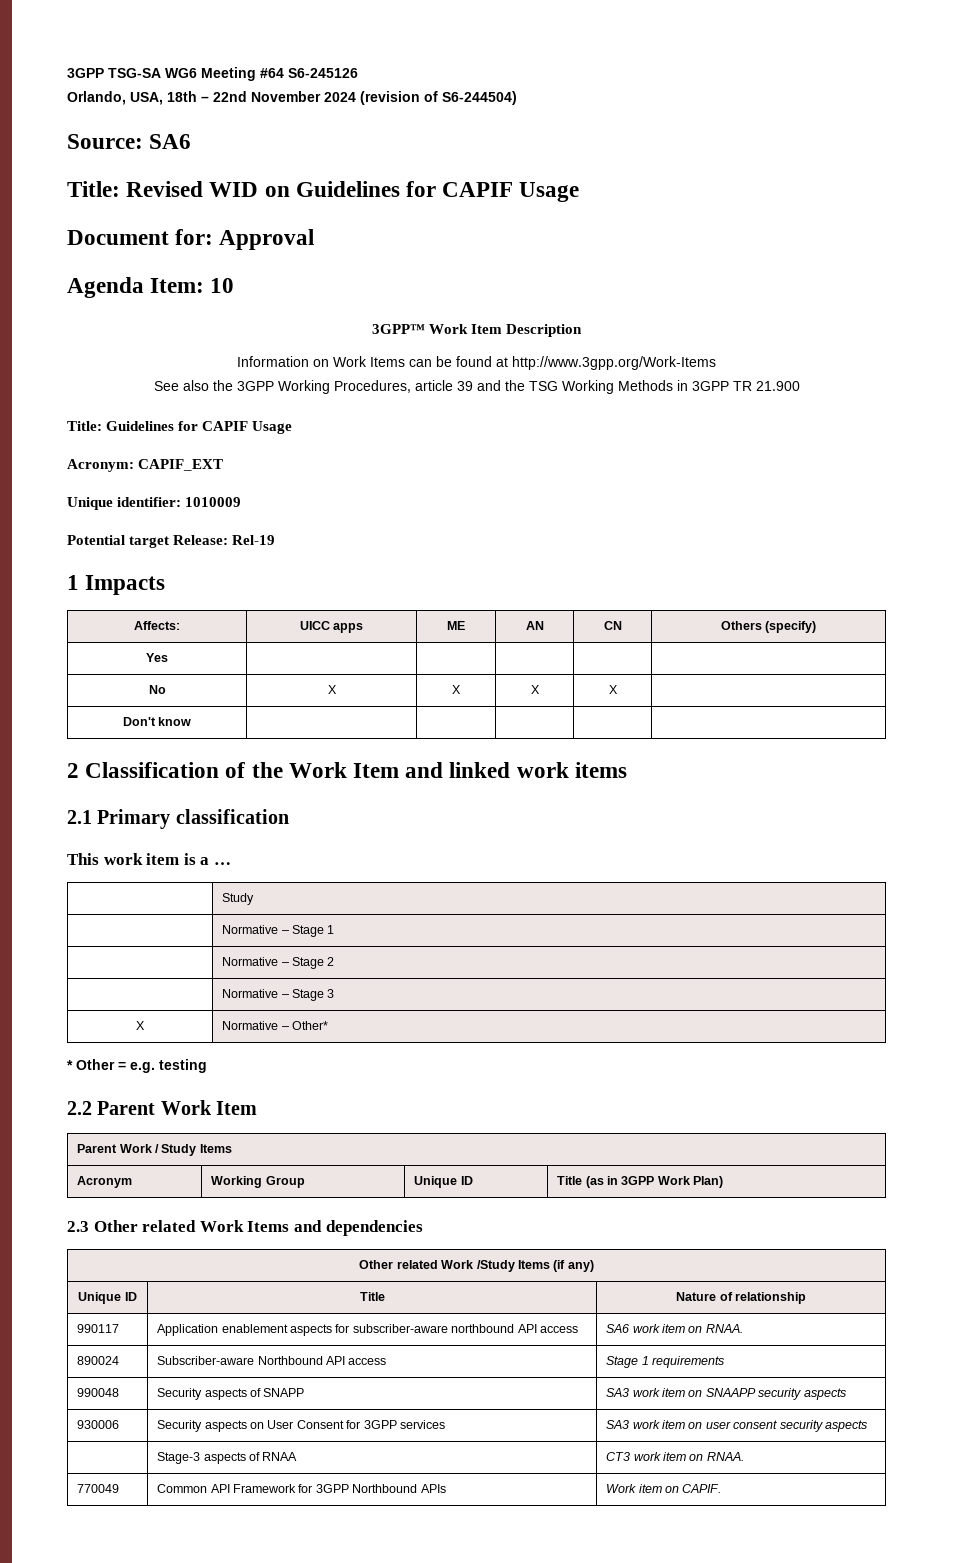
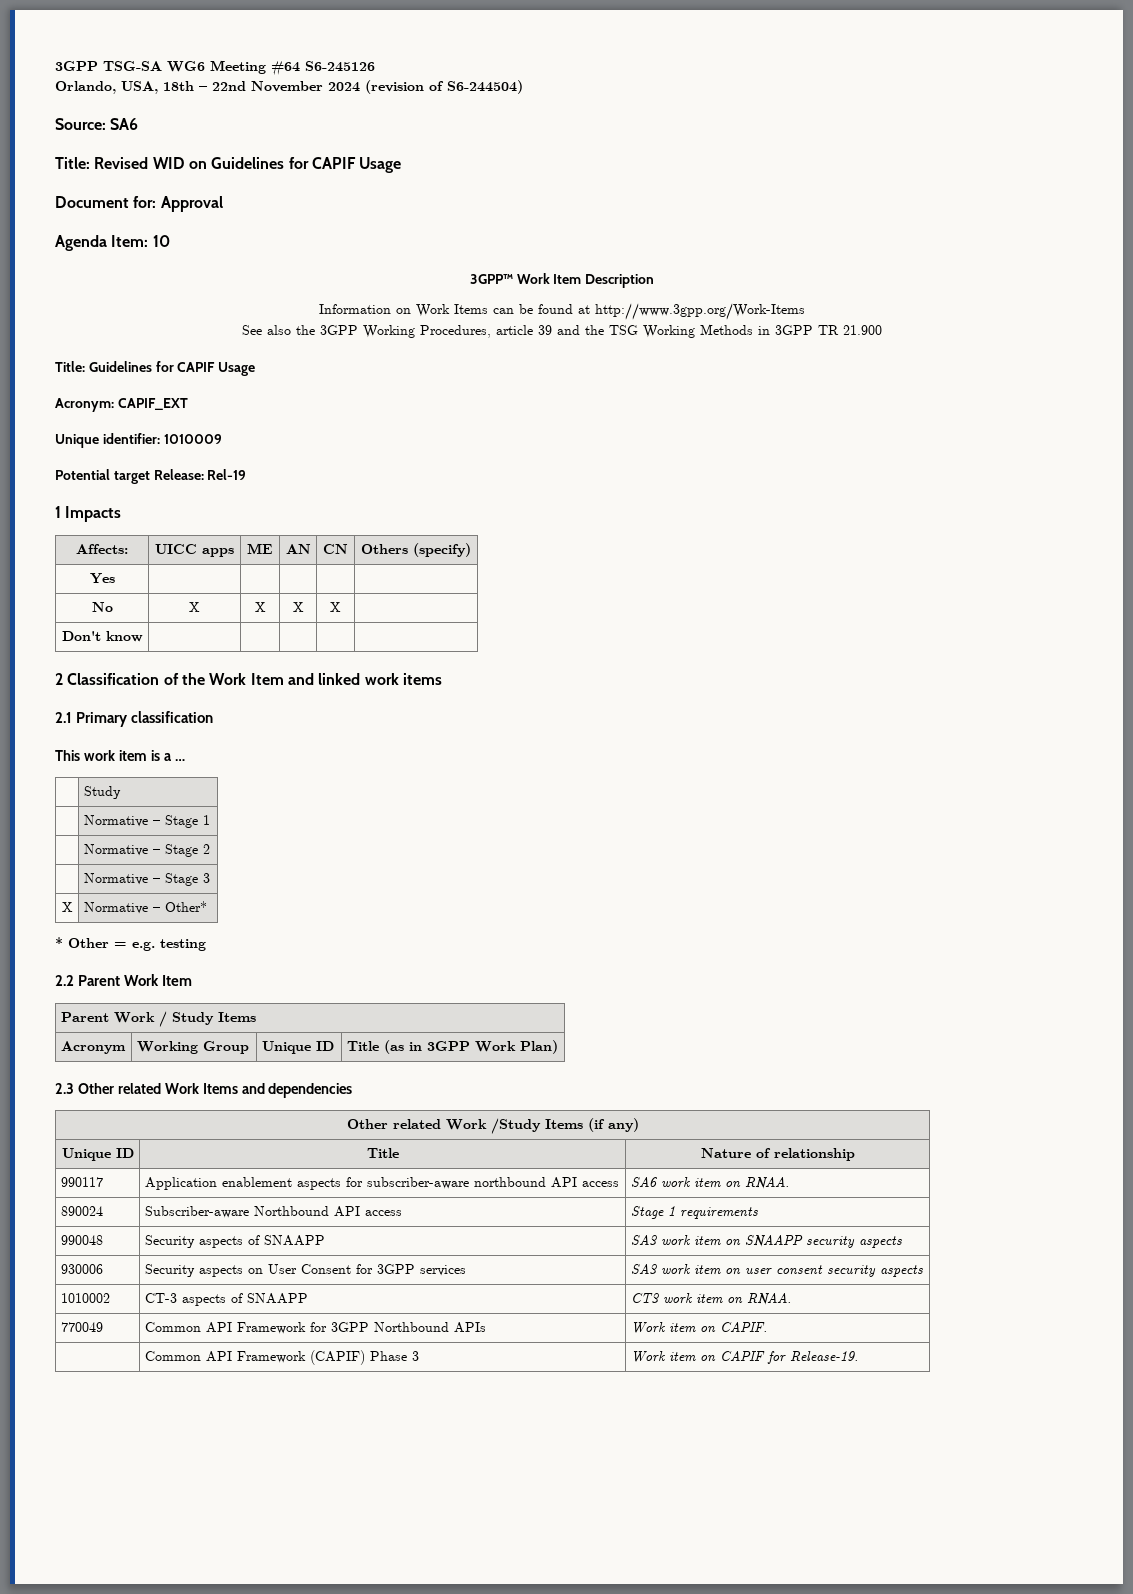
[263,1388,305,1397] SNAPP -> [263,1235,325,1246] SNAAPP
[157,1452,298,1464] | Stage-3 aspects of RNAA -> [60,1293,110,1303] [144,1293,308,1306] 1010002 | CT-3 aspects of SNAAPP
(722, 1488) none -> [144,1350,419,1365] [630,1351,858,1364] // | Common API Framework (CAPIF) Phase 3 | Work item on CAPIF for Release-19.

